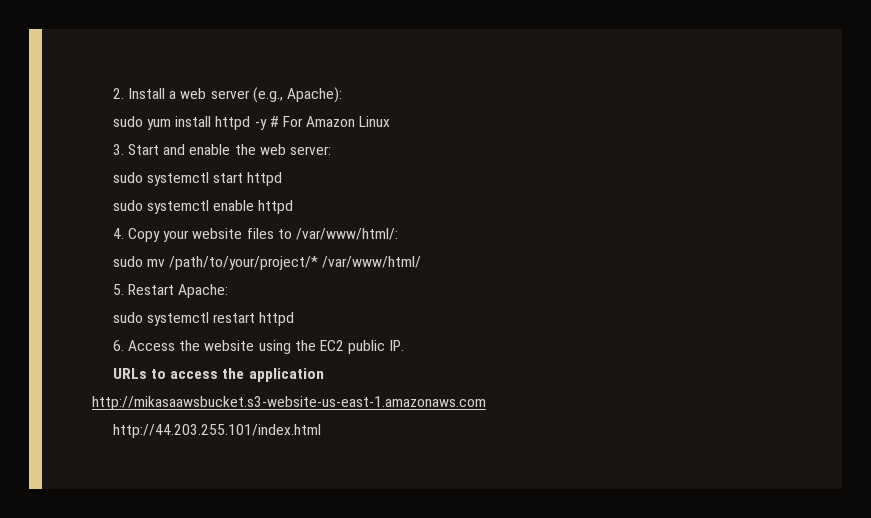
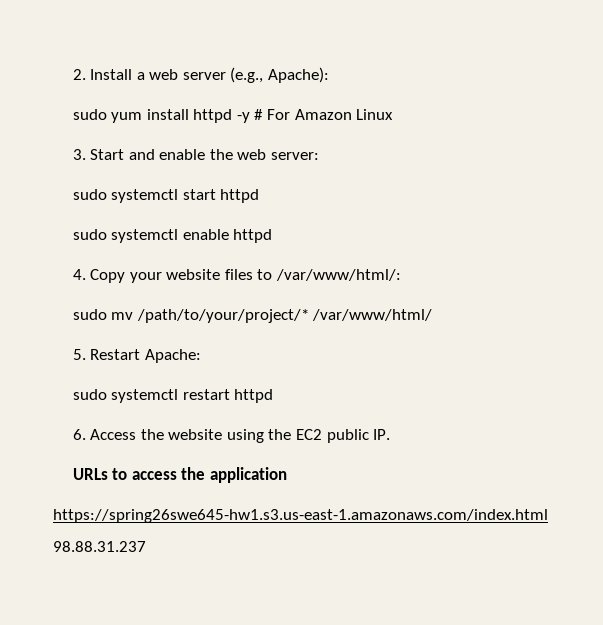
[92,396,486,410] [112,424,321,438] http://mikasaawsbucket.s3-website-us-east-1.amazonaws.com // http://44.203.255.101/index.html -> [53,509,548,523] [53,541,146,552] https://spring26swe645-hw1.s3.us-east-1.amazonaws.com/index.html // 98.88.31.237

